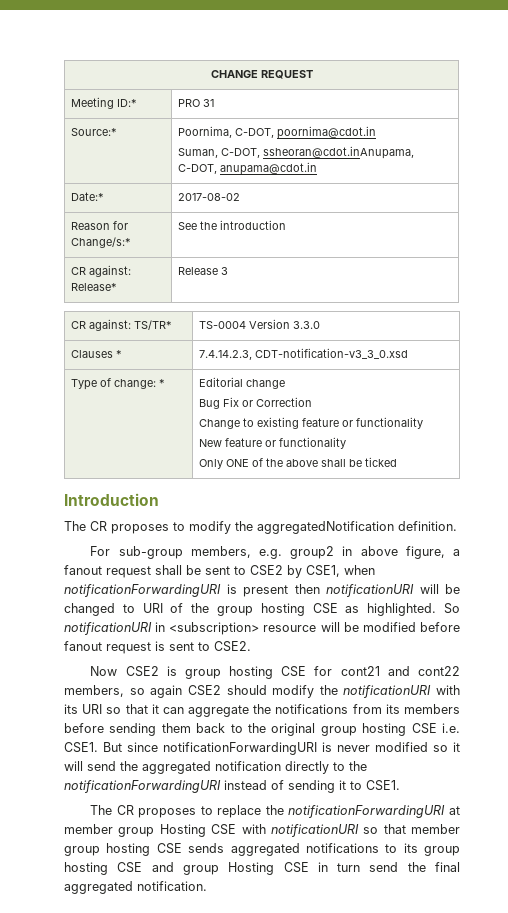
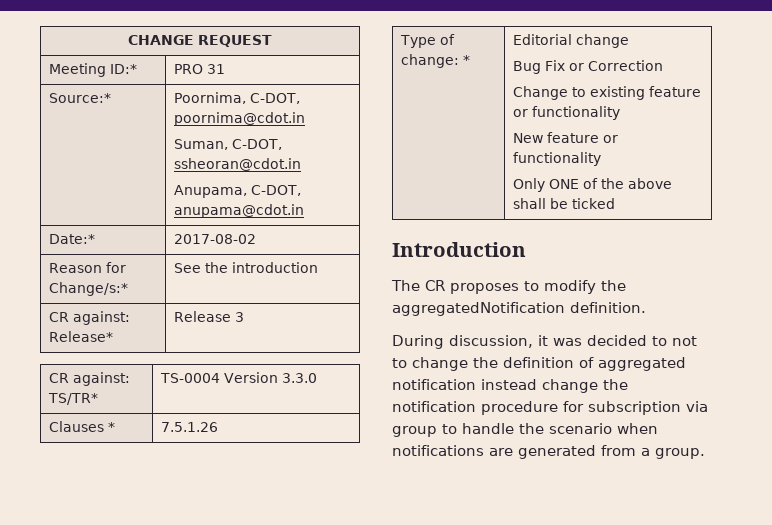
[263,146,415,159] ssheoran@cdot.inAnupama, -> [173,158,301,171] [173,185,247,198] ssheoran@cdot.in // Anupama,
[199,348,409,360] 7.4.14.2.3, CDT-notification-v3_3_0.xsd -> [160,422,218,432] 7.5.1.26
[90,546,460,559] [64,565,375,578] [64,584,460,597] [64,603,461,616] [64,622,461,635] [64,641,251,654] [90,666,461,679] [64,685,460,698] [64,704,461,717] [64,723,460,736] [64,742,460,755] [64,761,367,774] [64,780,400,793] [90,805,460,818] [64,824,460,837] [64,843,460,856] [64,862,461,875] [64,881,207,894] For sub-group members, e.g. group2 in above figure, a fanout request shall be sent to CSE2 by CSE1, when notificationForwardingURI is present then notificationURI will be changed to URI of the group hosting CSE as highlighted. So notificationURI in <subscription> resource will be modified before fanout request is sent to CSE2. // Now CSE2 is group hosting CSE for cont21 and cont22 members, so again CSE2 should modify the notificationURI with its URI so that it can aggregate the notifications from its members before sending them back to the original group hosting CSE i.e. CSE1. But since notificationForwardingURI is never modified so it will send the aggregated notification directly to the notificationForwardingURI instead of sending it to CSE1. // The CR proposes to replace the notificationForwardingURI at member group Hosting CSE with notificationURI so that member group hosting CSE sends aggregated notifications to its group hosting CSE and group Hosting CSE in turn send the final aggregated notification. -> [392,335,697,349] [392,357,686,371] [392,379,628,393] [392,401,708,415] [392,423,658,437] [392,445,705,459] During discussion, it was decided to not to change the definition of aggregated notification instead change the notification procedure for subscription via group to handle the scenario when notifications are generated from a group.

